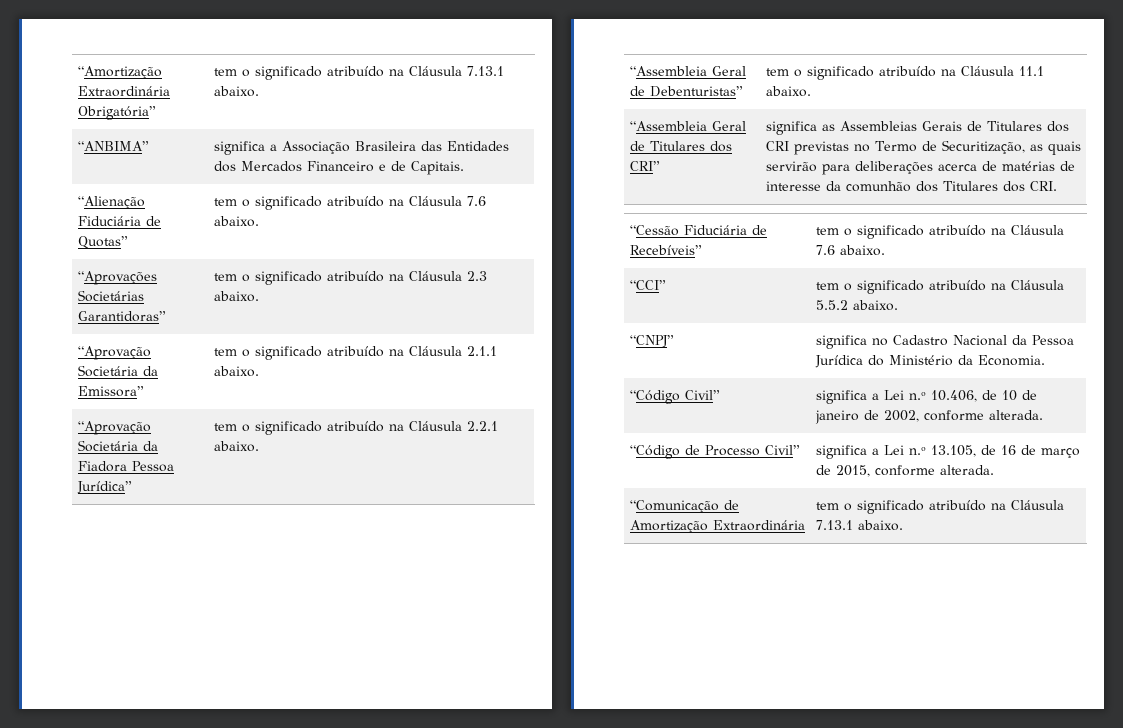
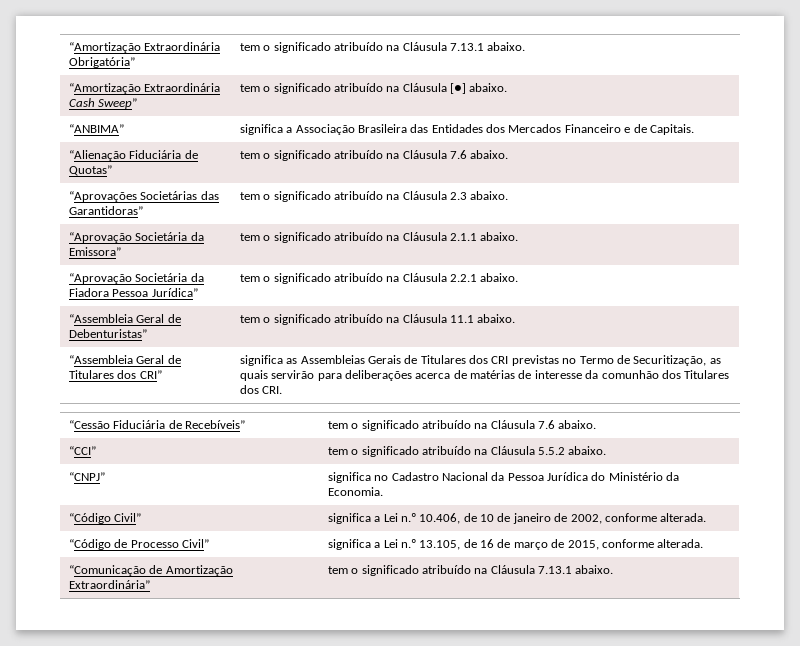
(259, 91) none -> [68,83,221,94] [68,98,138,109] [239,83,508,94] // “Amortização Extraordinária Cash Sweep” | tem o significado atribuído na Cláusula [●] abaixo.
(144, 296) none -> [200,191,219,200] das
[712,520,805,531] Extraordinária -> [68,580,150,589] Extraordinária”

